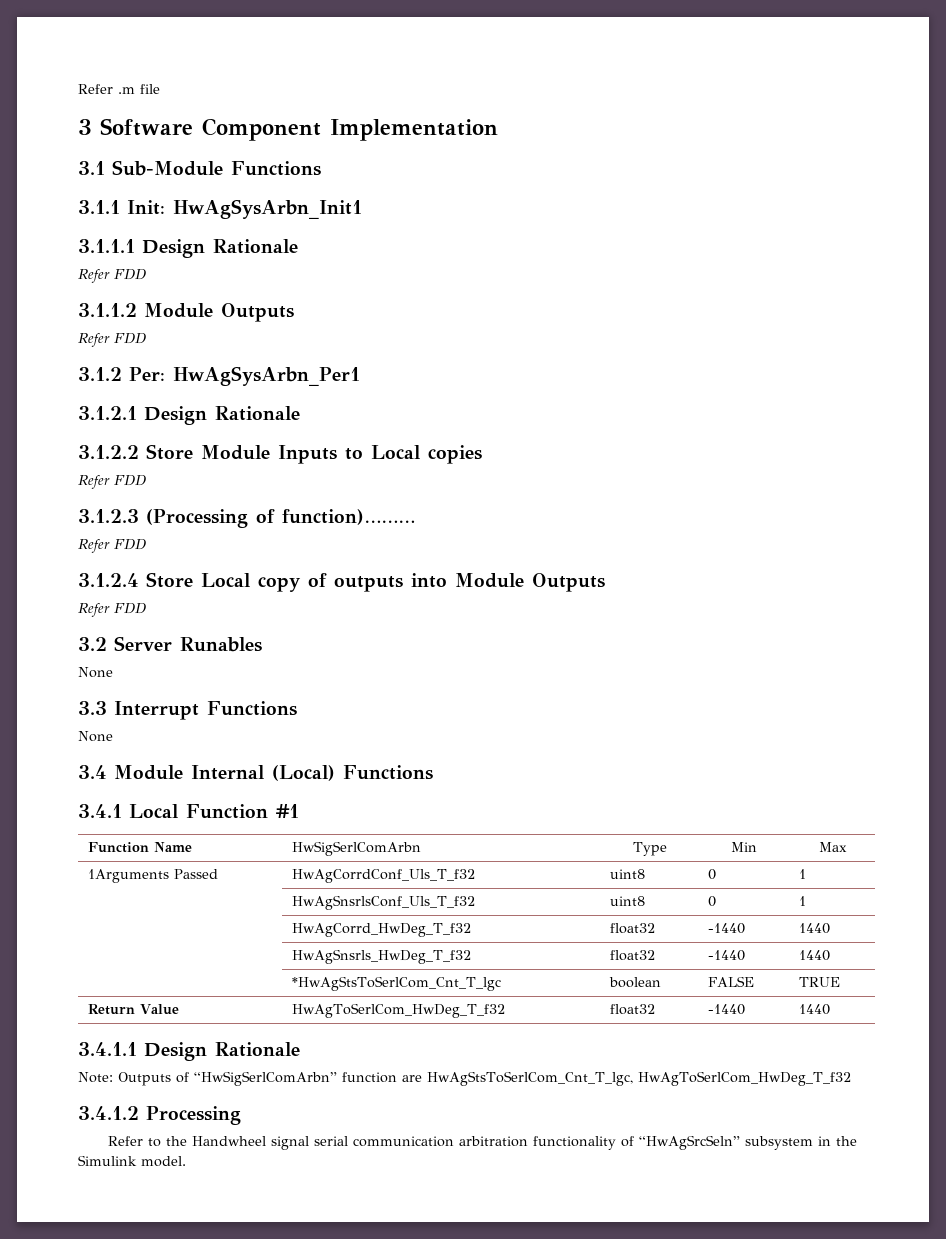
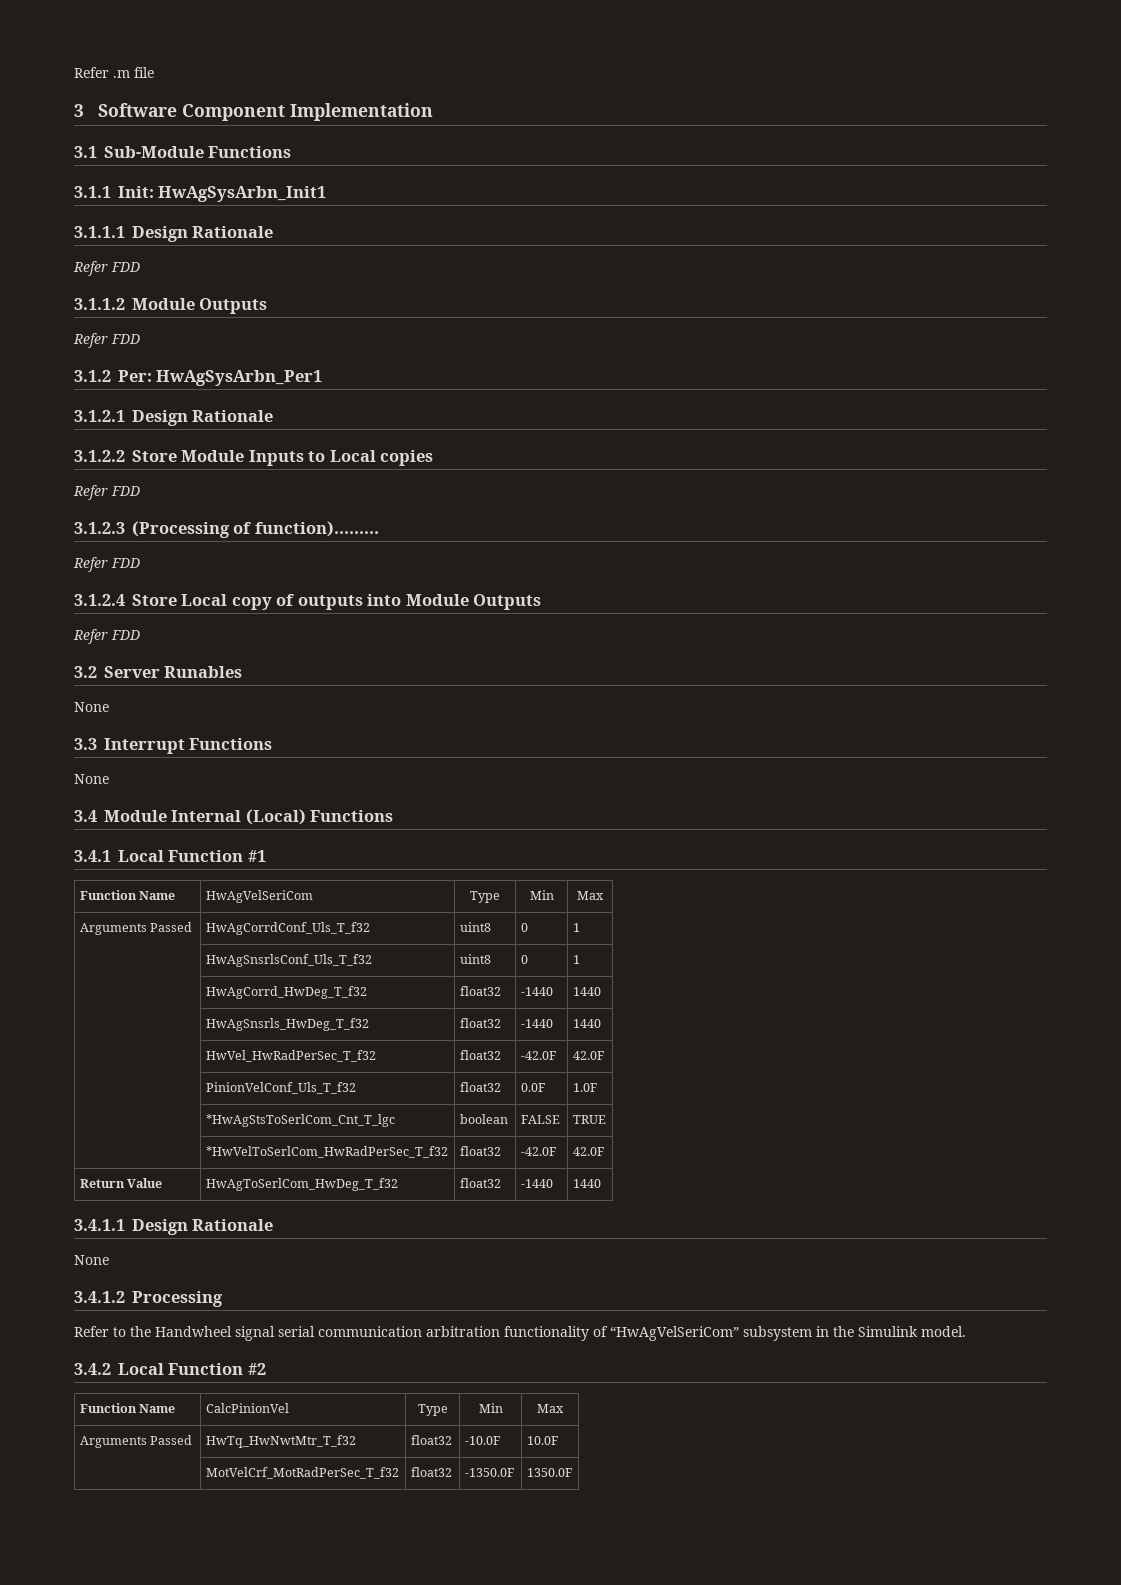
[292,841,422,856] [632,842,667,856] [731,842,757,852] [818,842,847,852] [88,869,170,883] HwSigSerlComArbn | Type | Min | Max // 1Arguments -> [205,890,313,903] [470,891,500,903] [529,890,554,900] [577,891,604,900] [79,923,147,935] HwAgVelSeriCom | Type | Min | Max // Arguments
(831, 955) none -> [205,1050,376,1062] [459,1050,501,1060] [520,1051,556,1060] [572,1051,604,1060] [205,1082,356,1094] [459,1082,501,1092] [520,1083,545,1092] [572,1083,597,1092] // | HwVel_HwRadPerSec_T_f32 | float32 | -42.0F | 42.0F // | PinionVelConf_Uls_T_f32 | float32 | 0.0F | 1.0F
(841, 982) none -> [205,1146,448,1158] [459,1146,501,1156] [520,1147,556,1156] [572,1147,604,1156] // | *HwVelToSerlCom_HwRadPerSec_T_f32 | float32 | -42.0F | 42.0F
[78,1071,851,1086] // Note: Outputs of “HwSigSerlComArbn” function are HwAgStsToSerlCom_Cnt_T_lgc, HwAgToSerlCom_HwDeg_T_f32 -> [74,1255,109,1265] // None
[638,1135,740,1150] “HwAgSrcSeln” -> [610,1326,739,1341] “HwAgVelSeriCom”
(186, 1161) none -> [74,1363,266,1375] [79,1403,176,1413] [205,1403,289,1413] [417,1404,448,1416] [478,1403,503,1413] [537,1404,564,1413] [79,1435,193,1448] [205,1435,356,1448] [410,1435,452,1445] [464,1436,500,1445] [526,1436,558,1445] [205,1467,399,1479] [410,1467,452,1477] [464,1468,514,1477] [526,1468,572,1477] // 3.4.2 Local Function #2 // Function Name | CalcPinionVel | Type | Min | Max // Arguments Passed | HwTq_HwNwtMtr_T_f32 | float32 | -10.0F | 10.0F // | MotVelCrf_MotRadPerSec_T_f32 | float32 | -1350.0F | 1350.0F

